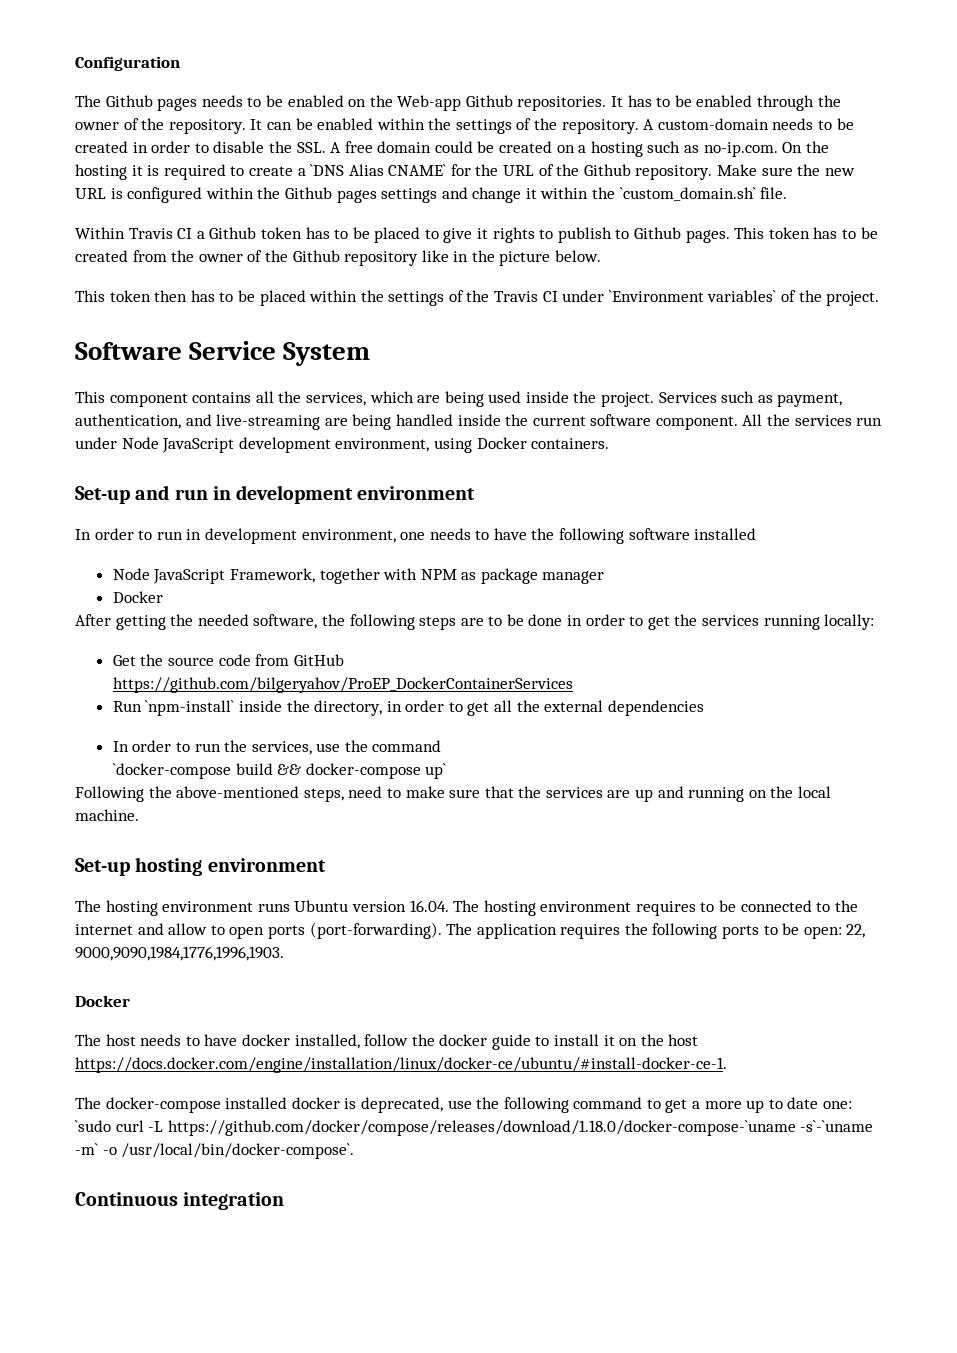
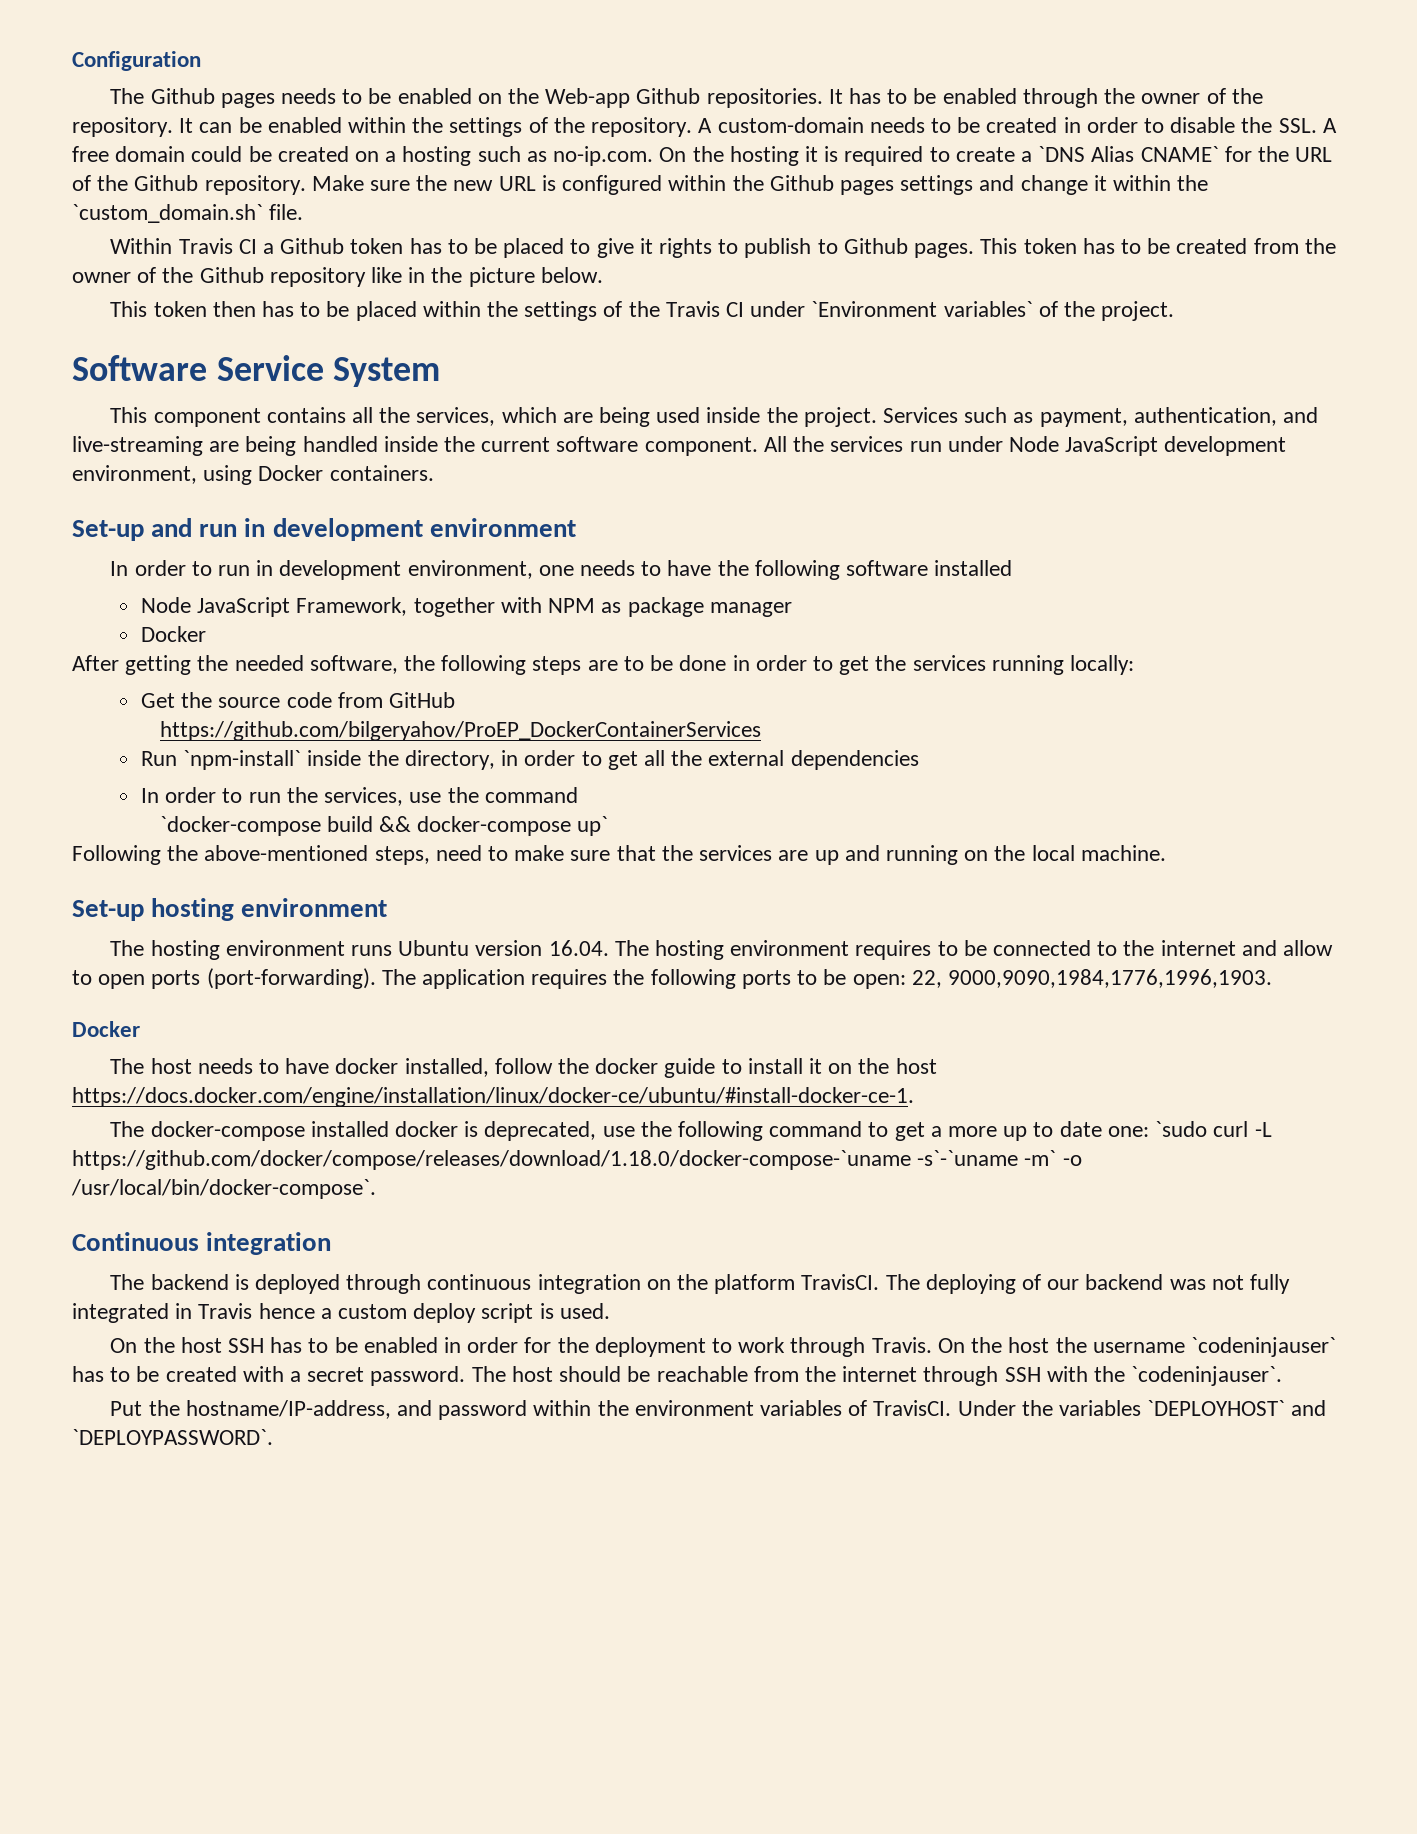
(285, 1201) none -> [110,1274,1291,1294] [72,1303,610,1323] [110,1337,1336,1357] [72,1366,1283,1386] [110,1400,1327,1420] [72,1429,273,1445] // The backend is deployed through continuous integration on the platform TravisCI. The deploying of our backend was not fully integrated in Travis hence a custom deploy script is used. // On the host SSH has to be enabled in order for the deployment to work through Travis. On the host the username `codeninjauser` has to be created with a secret password. The host should be reachable from the internet through SSH with the `codeninjauser`. // Put the hostname/IP-address, and password within the environment variables of TravisCI. Under the variables `DEPLOYHOST` and `DEPLOYPASSWORD`.

